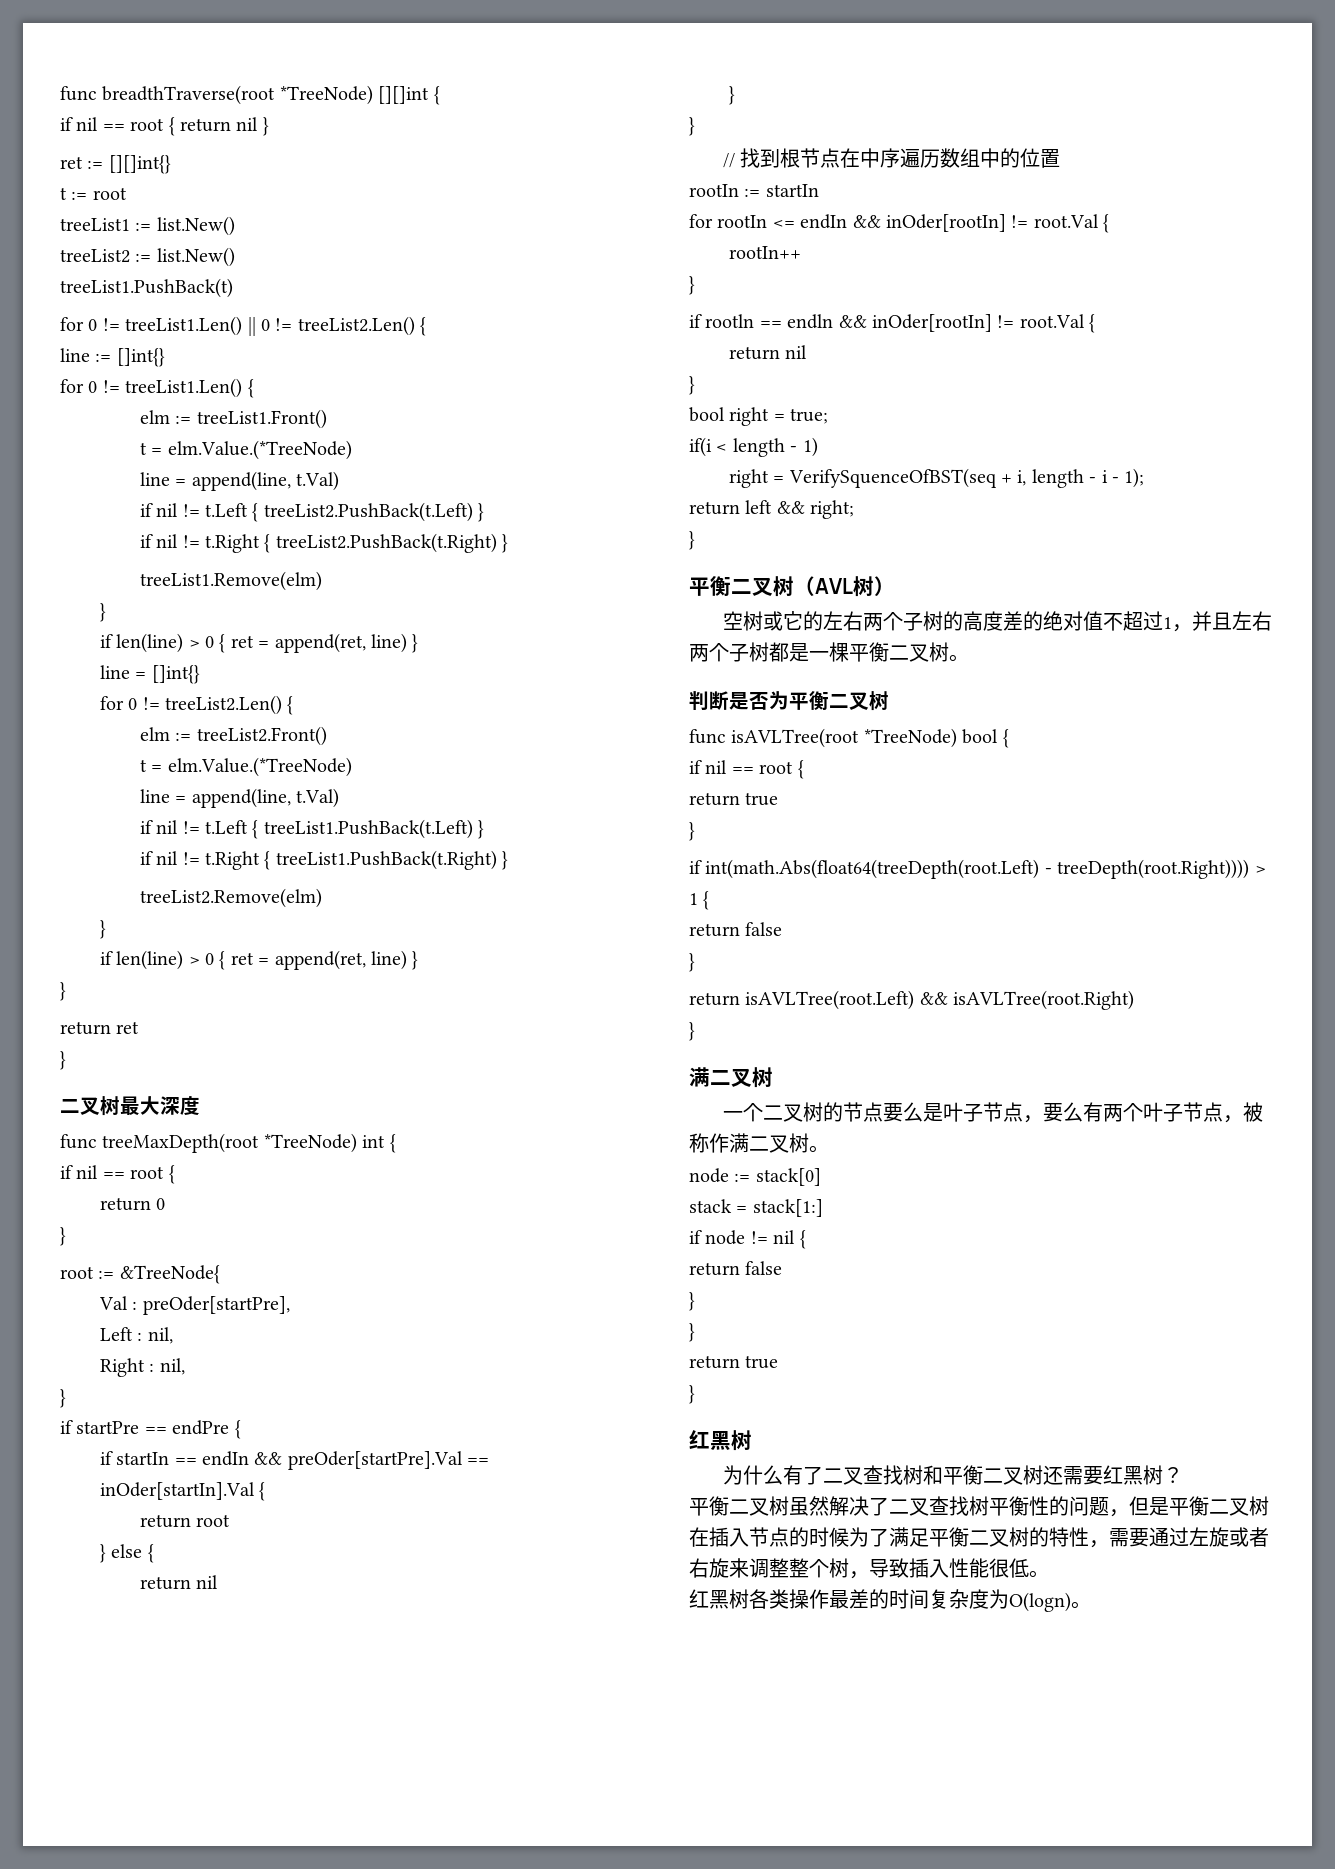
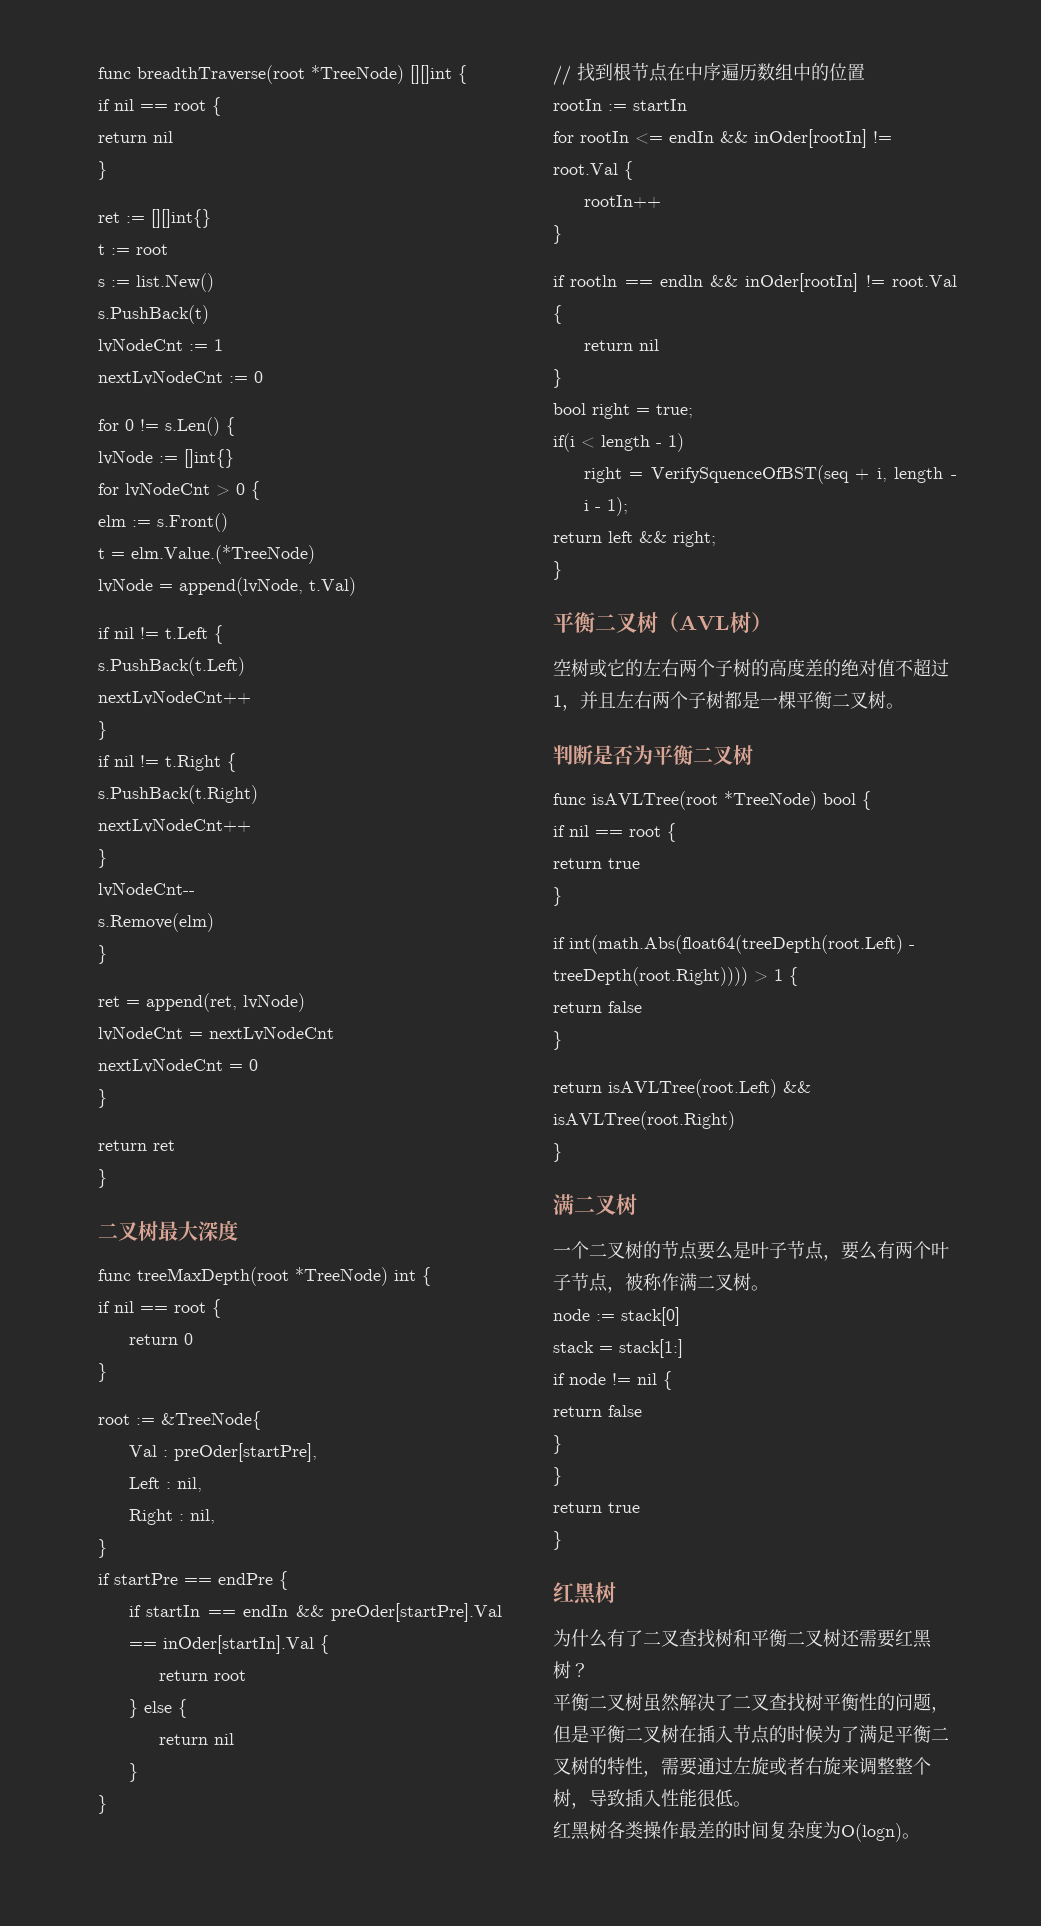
[180,117,259,132] return nil -> [98,131,173,143] // return nil //
[60,216,235,236] [60,247,235,267] [60,278,233,298] [60,316,427,336] [60,348,90,362] treeList1 := list.New() // treeList2 := list.New() // treeList1.PushBack(t) // for 0 != treeList1.Len() || 0 != treeList2.Len() { // line -> [98,273,214,292] [98,305,209,324] [98,338,223,353] [98,370,263,385] [98,417,235,436] [98,450,153,465] s := list.New() // s.PushBack(t) // lvNodeCnt := 1 // nextLvNodeCnt := 0 // for 0 != s.Len() { // lvNode
[88,378,254,398] [139,409,327,429] [139,440,352,460] [139,471,339,491] [139,502,485,522] [139,533,509,553] [139,571,322,591] [99,603,106,622] [99,633,419,653] [99,665,200,684] [99,695,294,715] [139,726,327,746] [139,757,352,777] [139,788,339,808] [139,819,485,839] [139,850,509,870] [139,888,322,908] [99,920,106,939] [99,950,419,970] 0 != treeList1.Len() { // elm := treeList1.Front() // t = elm.Value.(*TreeNode) // line = append(line, t.Val) // if nil != t.Left { treeList2.PushBack(t.Left) } // if nil != t.Right { treeList2.PushBack(t.Right) } // treeList1.Remove(elm) // } // if len(line) > 0 { ret = append(ret, line) } // line = []int{} // for 0 != treeList2.Len() { // elm := treeList2.Front() // t = elm.Value.(*TreeNode) // line = append(line, t.Val) // if nil != t.Left { treeList1.PushBack(t.Left) } // if nil != t.Right { treeList1.PushBack(t.Right) } // treeList2.Remove(elm) // } // if len(line) > 0 { ret = append(ret, line) } -> [125,481,260,500] [98,513,228,532] [98,545,315,564] [98,577,356,596] [98,625,223,644] [98,657,245,676] [98,690,251,705] [98,721,107,740] [98,753,236,772] [98,785,258,804] [98,818,251,833] [98,849,107,868] [98,882,195,897] [98,913,214,932] [98,945,107,964] [98,993,305,1012] [98,1026,334,1041] [98,1058,258,1073] lvNodeCnt > 0 { // elm := s.Front() // t = elm.Value.(*TreeNode) // lvNode = append(lvNode, t.Val) // if nil != t.Left { // s.PushBack(t.Left) // nextLvNodeCnt++ // } // if nil != t.Right { // s.PushBack(t.Right) // nextLvNodeCnt++ // } // lvNodeCnt-- // s.Remove(elm) // } // ret = append(ret, lvNode) // lvNodeCnt = nextLvNodeCnt // nextLvNodeCnt = 0

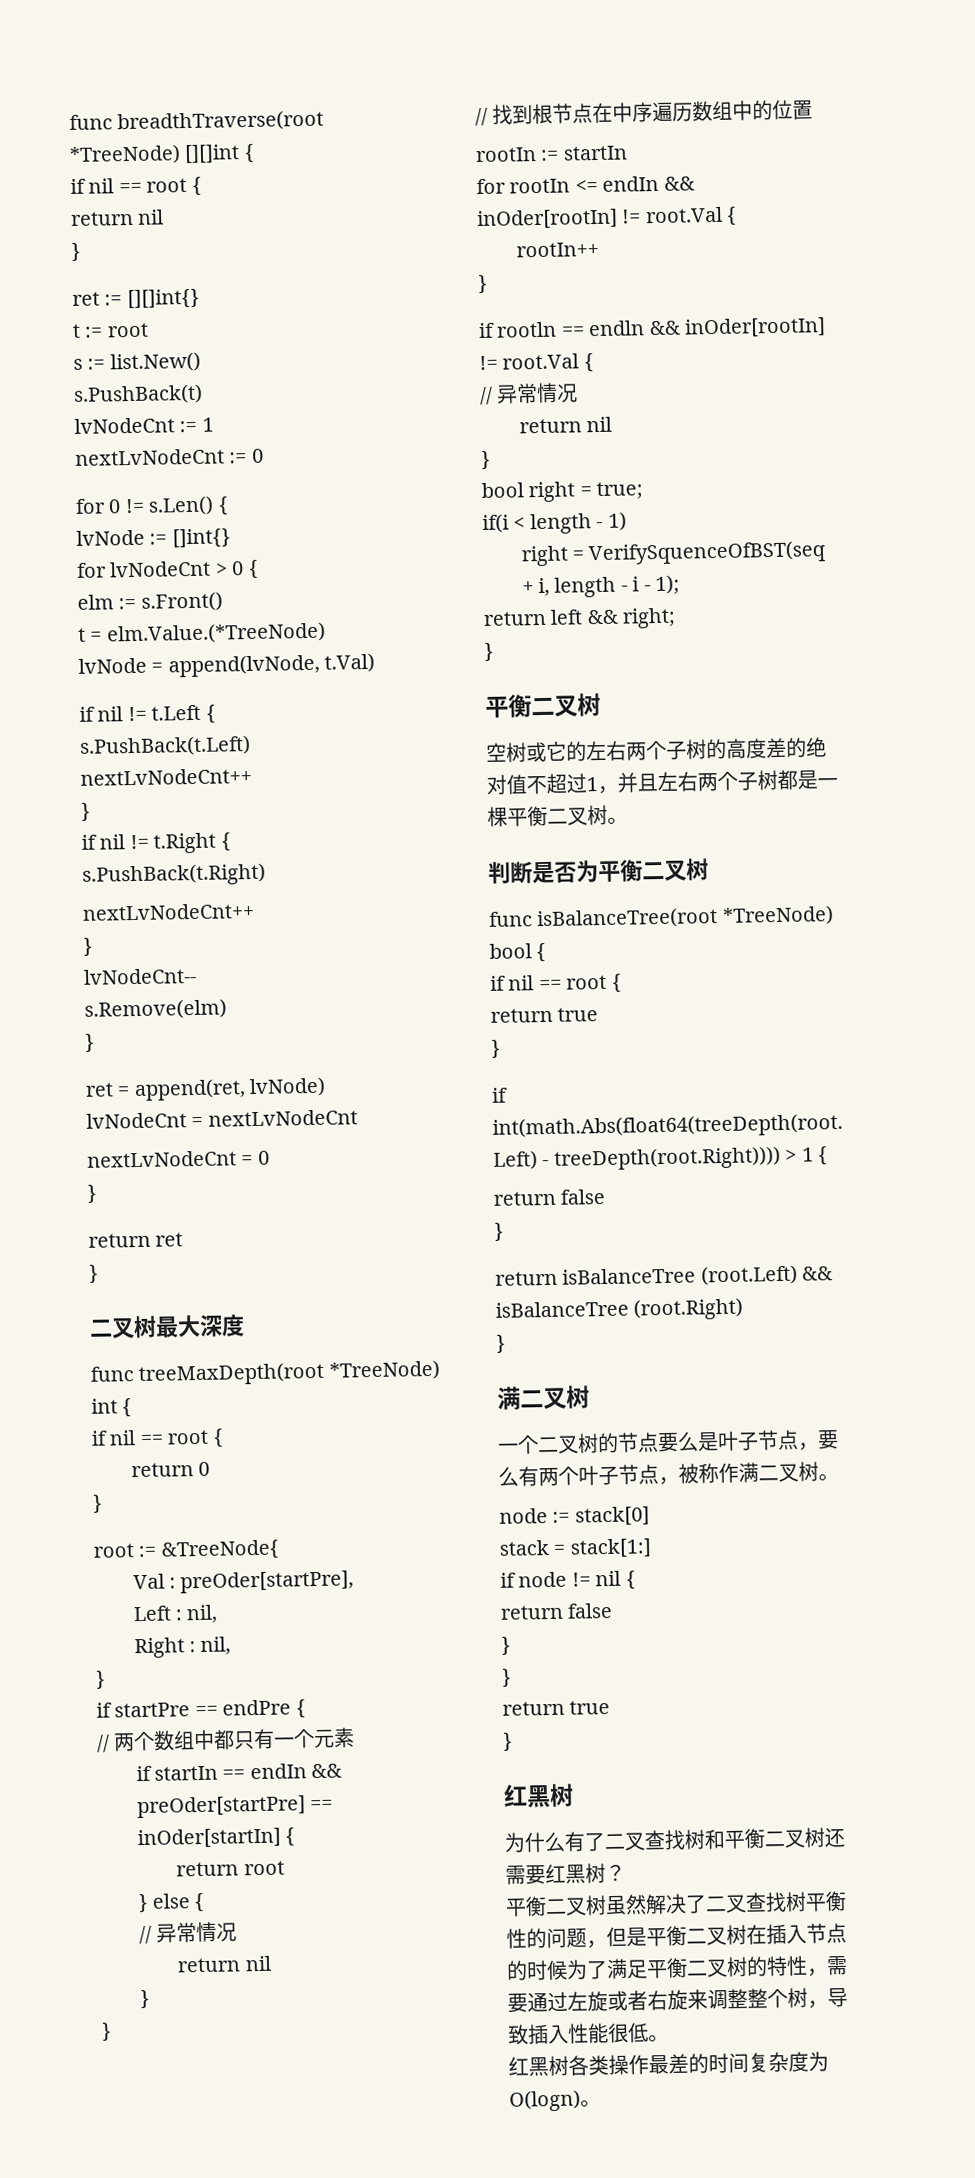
(288, 1580) none -> [96,1727,356,1753] // // 两个数组中都只有一个元素
[331,1603,502,1622] [128,1635,314,1654] preOder[startPre].Val == inOder[startIn].Val -> [136,1795,334,1819] [136,1827,281,1850] preOder[startPre] == inOder[startIn]
(187, 1708) none -> [138,1921,238,1945] // // 异常情况
(562, 314) none -> [479,382,579,406] // // 异常情况
[658,612,772,633] （AVL树） -> (601, 705) none
[592,791,718,810] isAVLTree(root -> [536,907,719,930] isBalanceTree(root
[608,1079,811,1098] [553,1111,735,1130] isAVLTree(root.Left) && isAVLTree(root.Right) -> [562,1264,834,1286] [495,1297,744,1321] isBalanceTree (root.Left) && isBalanceTree (root.Right)

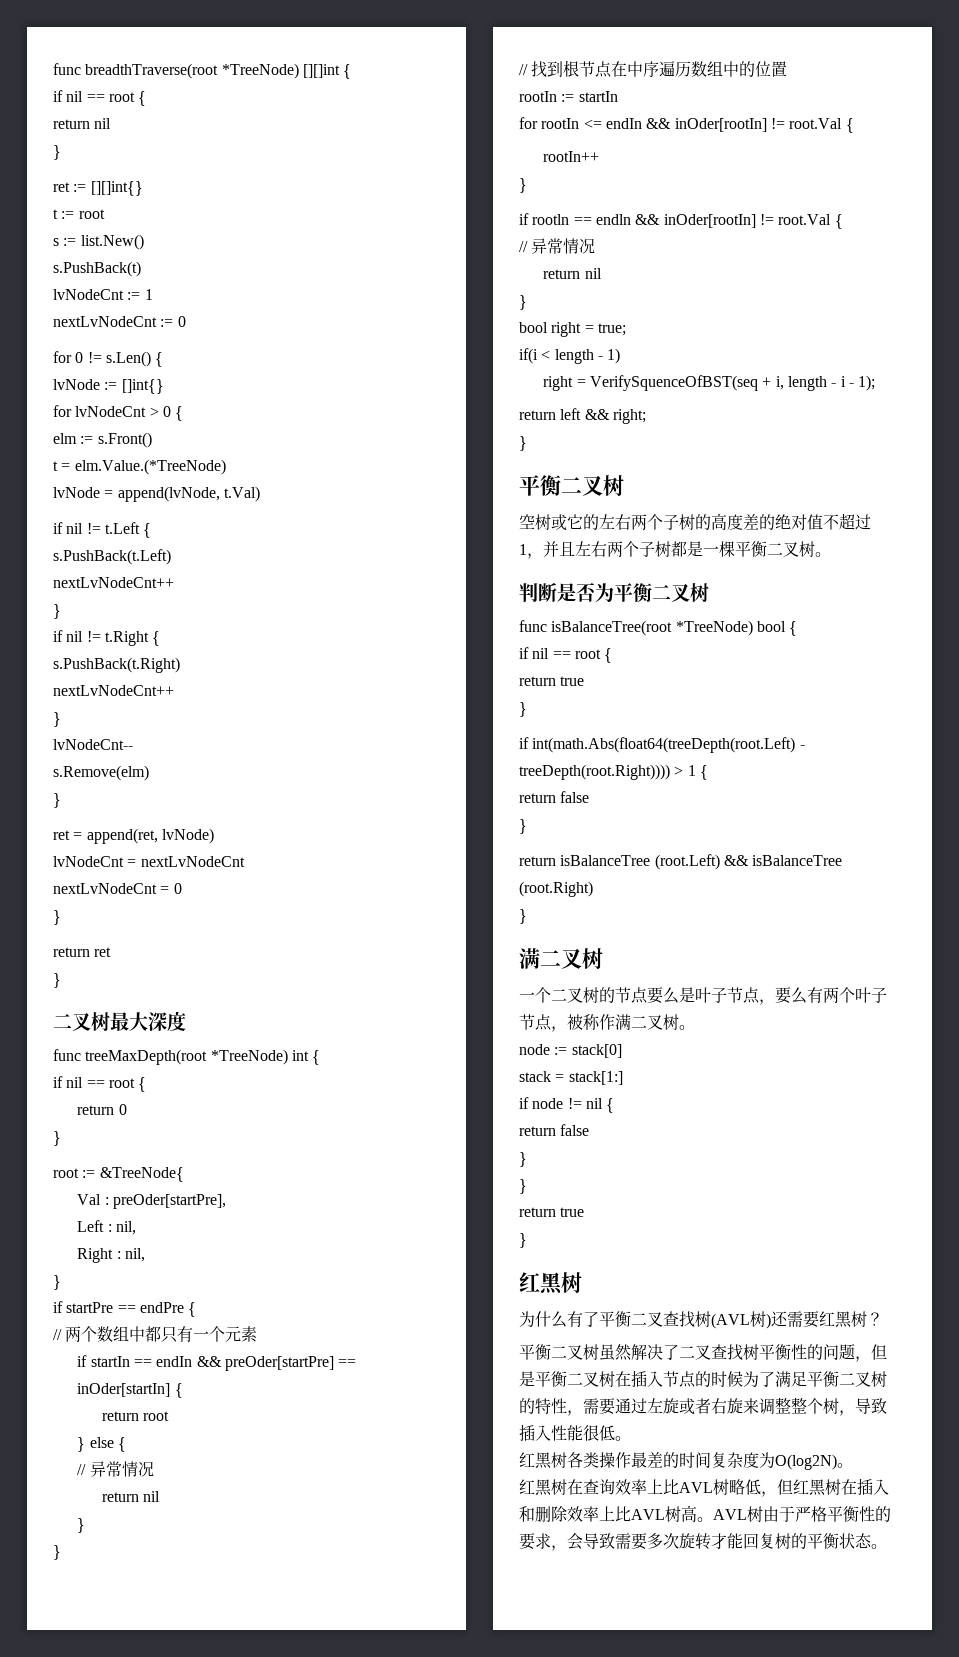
[604,1827,826,1851] 二叉查找树和平衡二叉树 -> [599,1311,771,1329] 平衡二叉查找树(AVL树)
[509,2089,601,2112] O(logn)。 -> [775,1454,853,1470] [519,1478,889,1497] [519,1505,891,1522] [519,1533,887,1551] O(log2N)。 // 红黑树在查询效率上比AVL树略低，但红黑树在插入和删除效率上比AVL树高。AVL树由于严格平衡性的要求，会导致需要多次旋转才能回复树的平衡状态。

